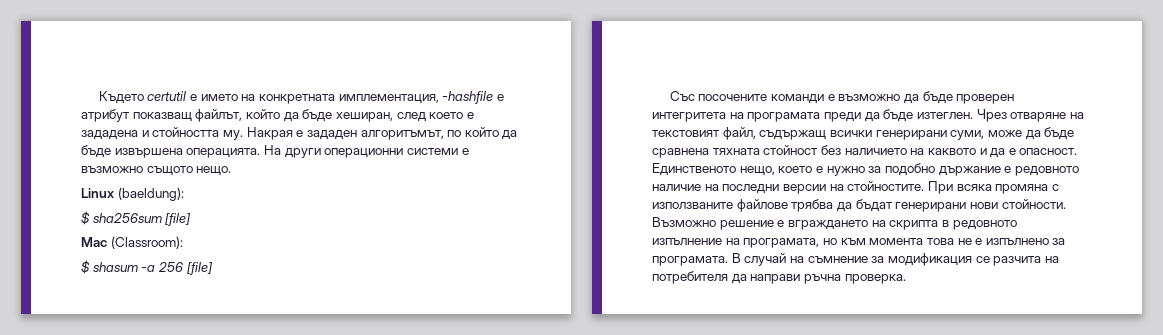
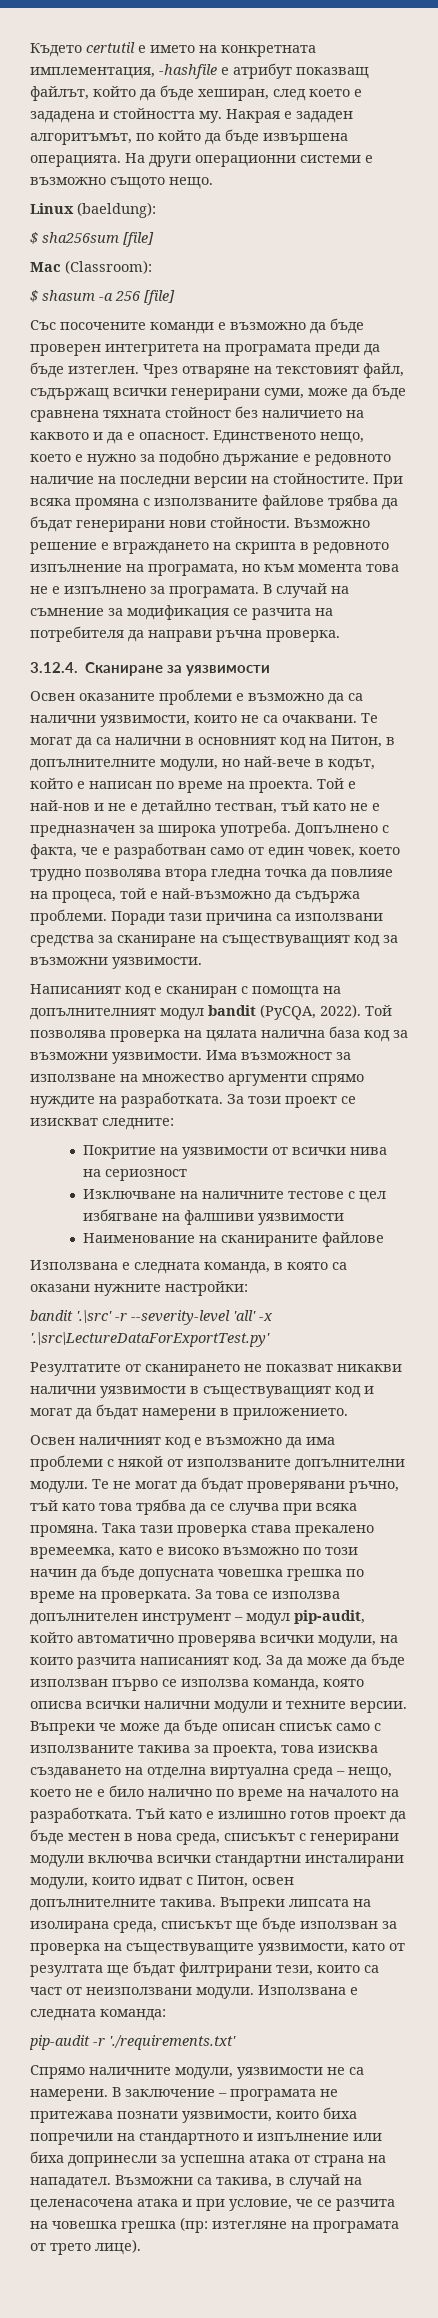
(906, 279) none -> [30,662,271,676] [30,689,363,705] [30,713,378,727] [30,735,395,749] [30,756,375,771] [30,778,356,793] [30,800,380,815] [30,821,389,837] [30,843,400,859] [30,869,393,881] [30,888,360,903] [30,909,383,925] [30,935,398,947] [30,957,202,969] [30,984,341,998] [30,1004,392,1020] [30,1026,408,1042] [30,1050,351,1064] [30,1074,364,1086] [30,1092,356,1108] [30,1118,174,1130] [82,1145,387,1159] [82,1169,187,1181] [82,1189,386,1203] [82,1209,344,1225] [82,1232,384,1247] [30,1260,347,1274] [30,1281,248,1296] [30,1310,273,1325] [30,1332,270,1347] [30,1362,402,1376] [30,1386,374,1398] [30,1404,348,1420] [30,1435,335,1449] [30,1455,405,1471] [30,1477,399,1493] [30,1499,357,1515] [30,1523,374,1537] [30,1547,358,1559] [30,1565,364,1581] [30,1589,340,1603] [30,1610,365,1625] [30,1632,398,1647] [30,1653,405,1669] [30,1679,364,1691] [30,1701,407,1713] [30,1719,381,1735] [30,1745,378,1757] [30,1767,392,1779] [30,1785,399,1801] [30,1807,406,1823] [30,1829,399,1845] [30,1855,404,1867] [30,1875,294,1889] [30,1897,371,1911] [30,1917,397,1933] [30,1943,405,1955] [30,1961,379,1977] [30,1985,358,1999] [30,2009,166,2021] [29,2035,236,2050] [30,2065,364,2079] [30,2087,338,2101] [30,2107,357,2123] [30,2133,382,2145] [30,2151,386,2167] [30,2174,362,2189] [30,2199,395,2211] [30,2217,399,2233] [30,2239,141,2255] // 3.12.4. Сканиране за уязвимости // Освен оказаните проблеми е възможно да са налични уязвимости, които не са очаквани. Те могат да са налични в основният код на Питон, в допълнителните модули, но най-вече в кодът, който е написан по време на проекта. Той е най-нов и не е детайлно тестван, тъй като не е предназначен за широка употреба. Допълнено с факта, че е разработван само от един човек, което трудно позволява втора гледна точка да повлияе на процеса, той е най-възможно да съдържа проблеми. Поради тази причина са използвани средства за сканиране на съществуващият код за възможни уязвимости. // Написаният код е сканиран с помощта на допълнителният модул bandit (PyCQA, 2022). Той позволява проверка на цялата налична база код за възможни уязвимости. Има възможност за използване на множество аргументи спрямо нуждите на разработката. За този проект се изискват следните: // Покритие на уязвимости от всички нива на сериозност // Изключване на наличните тестове с цел избягване на фалшиви уязвимости // Наименование на сканираните файлове // Използвана е следната команда, в която са оказани нужните настройки: // bandit '.\src' -r --severity-level 'all' -x '.\src\LectureDataForExportTest.py' // Резултатите от сканирането не показват никакви налични уязвимости в съществуващият код и могат да бъдат намерени в приложението. // Освен наличният код е възможно да има проблеми с някой от използваните допълнителни модули. Те не могат да бъдат проверявани ръчно, тъй като това трябва да се случва при всяка промяна. Така тази проверка става прекалено времеемка, като е високо възможно по този начин да бъде допусната човешка грешка по време на проверката. За това се използва допълнителен инструмент – модул pip-audit, който автоматично проверява всички модули, на които разчита написаният код. За да може да бъде използван първо се използва команда, която описва всички налични модули и техните версии. Въпреки че може да бъде описан списък само с използваните такива за проекта, това изисква създаването на отделна виртуална среда – нещо, което не е било налично по време на началото на разработката. Тъй като е излишно готов проект да бъде местен в нова среда, списъкът с генерирани модули включва всички стандартни инсталирани модули, които идват с Питон, освен допълнителните такива. Въпреки липсата на изолирана среда, списъкът ще бъде използван за проверка на съществуващите уязвимости, като от резултата ще бъдат филтрирани тези, които са част от неизползвани модули. Използвана е следната команда: // pip-audit -r './requirements.txt' // Спрямо наличните модули, уязвимости не са намерени. В заключение – програмата не притежава познати уязвимости, които биха попречили на стандартното и изпълнение или биха допринесли за успешна атака от страна на нападател. Възможни са такива, в случай на целенасочена атака и при условие, че се разчита на човешка грешка (пр: изтегляне на програмата от трето лице).

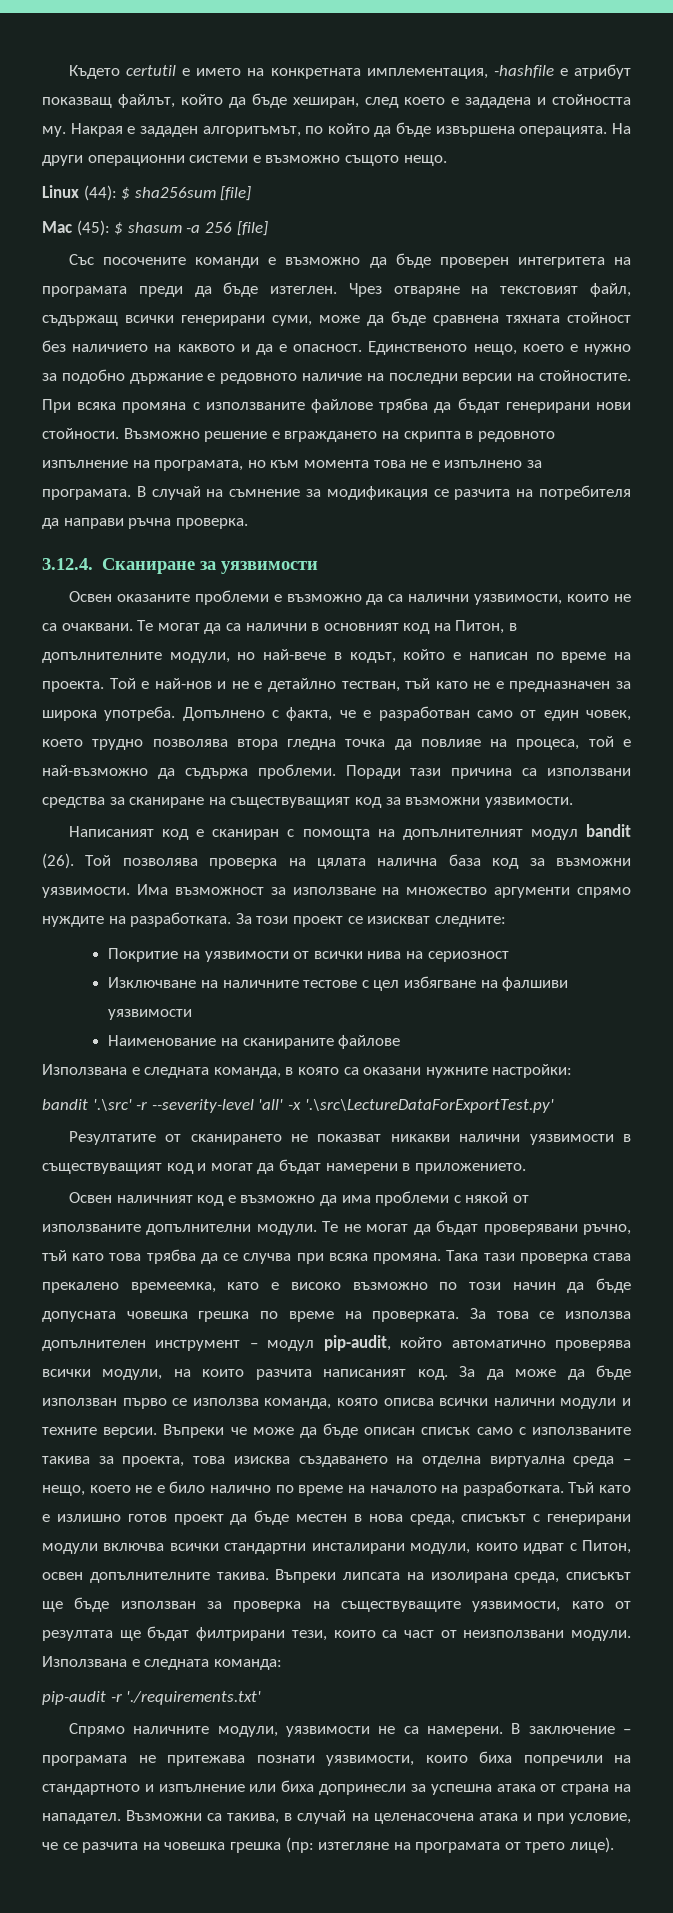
[77,202,156,218] (baeldung): // -> [83,185,117,201] (44):
[65,260,152,274] (Classroom): // -> [76,220,110,236] (45):
[260,1004,361,1020] (PyCQA, 2022). -> [42,853,74,869] (26).

